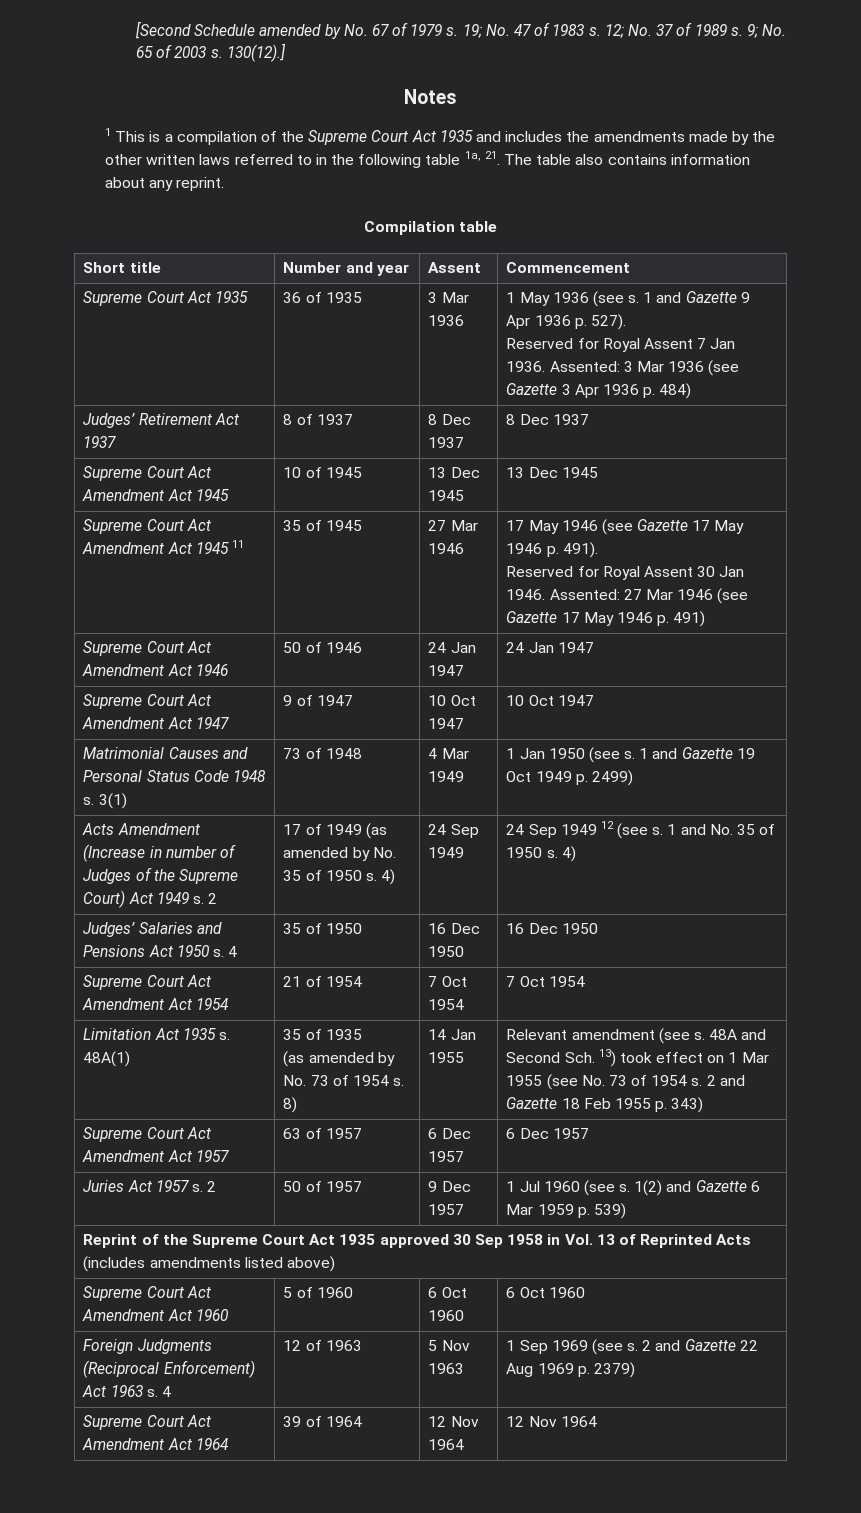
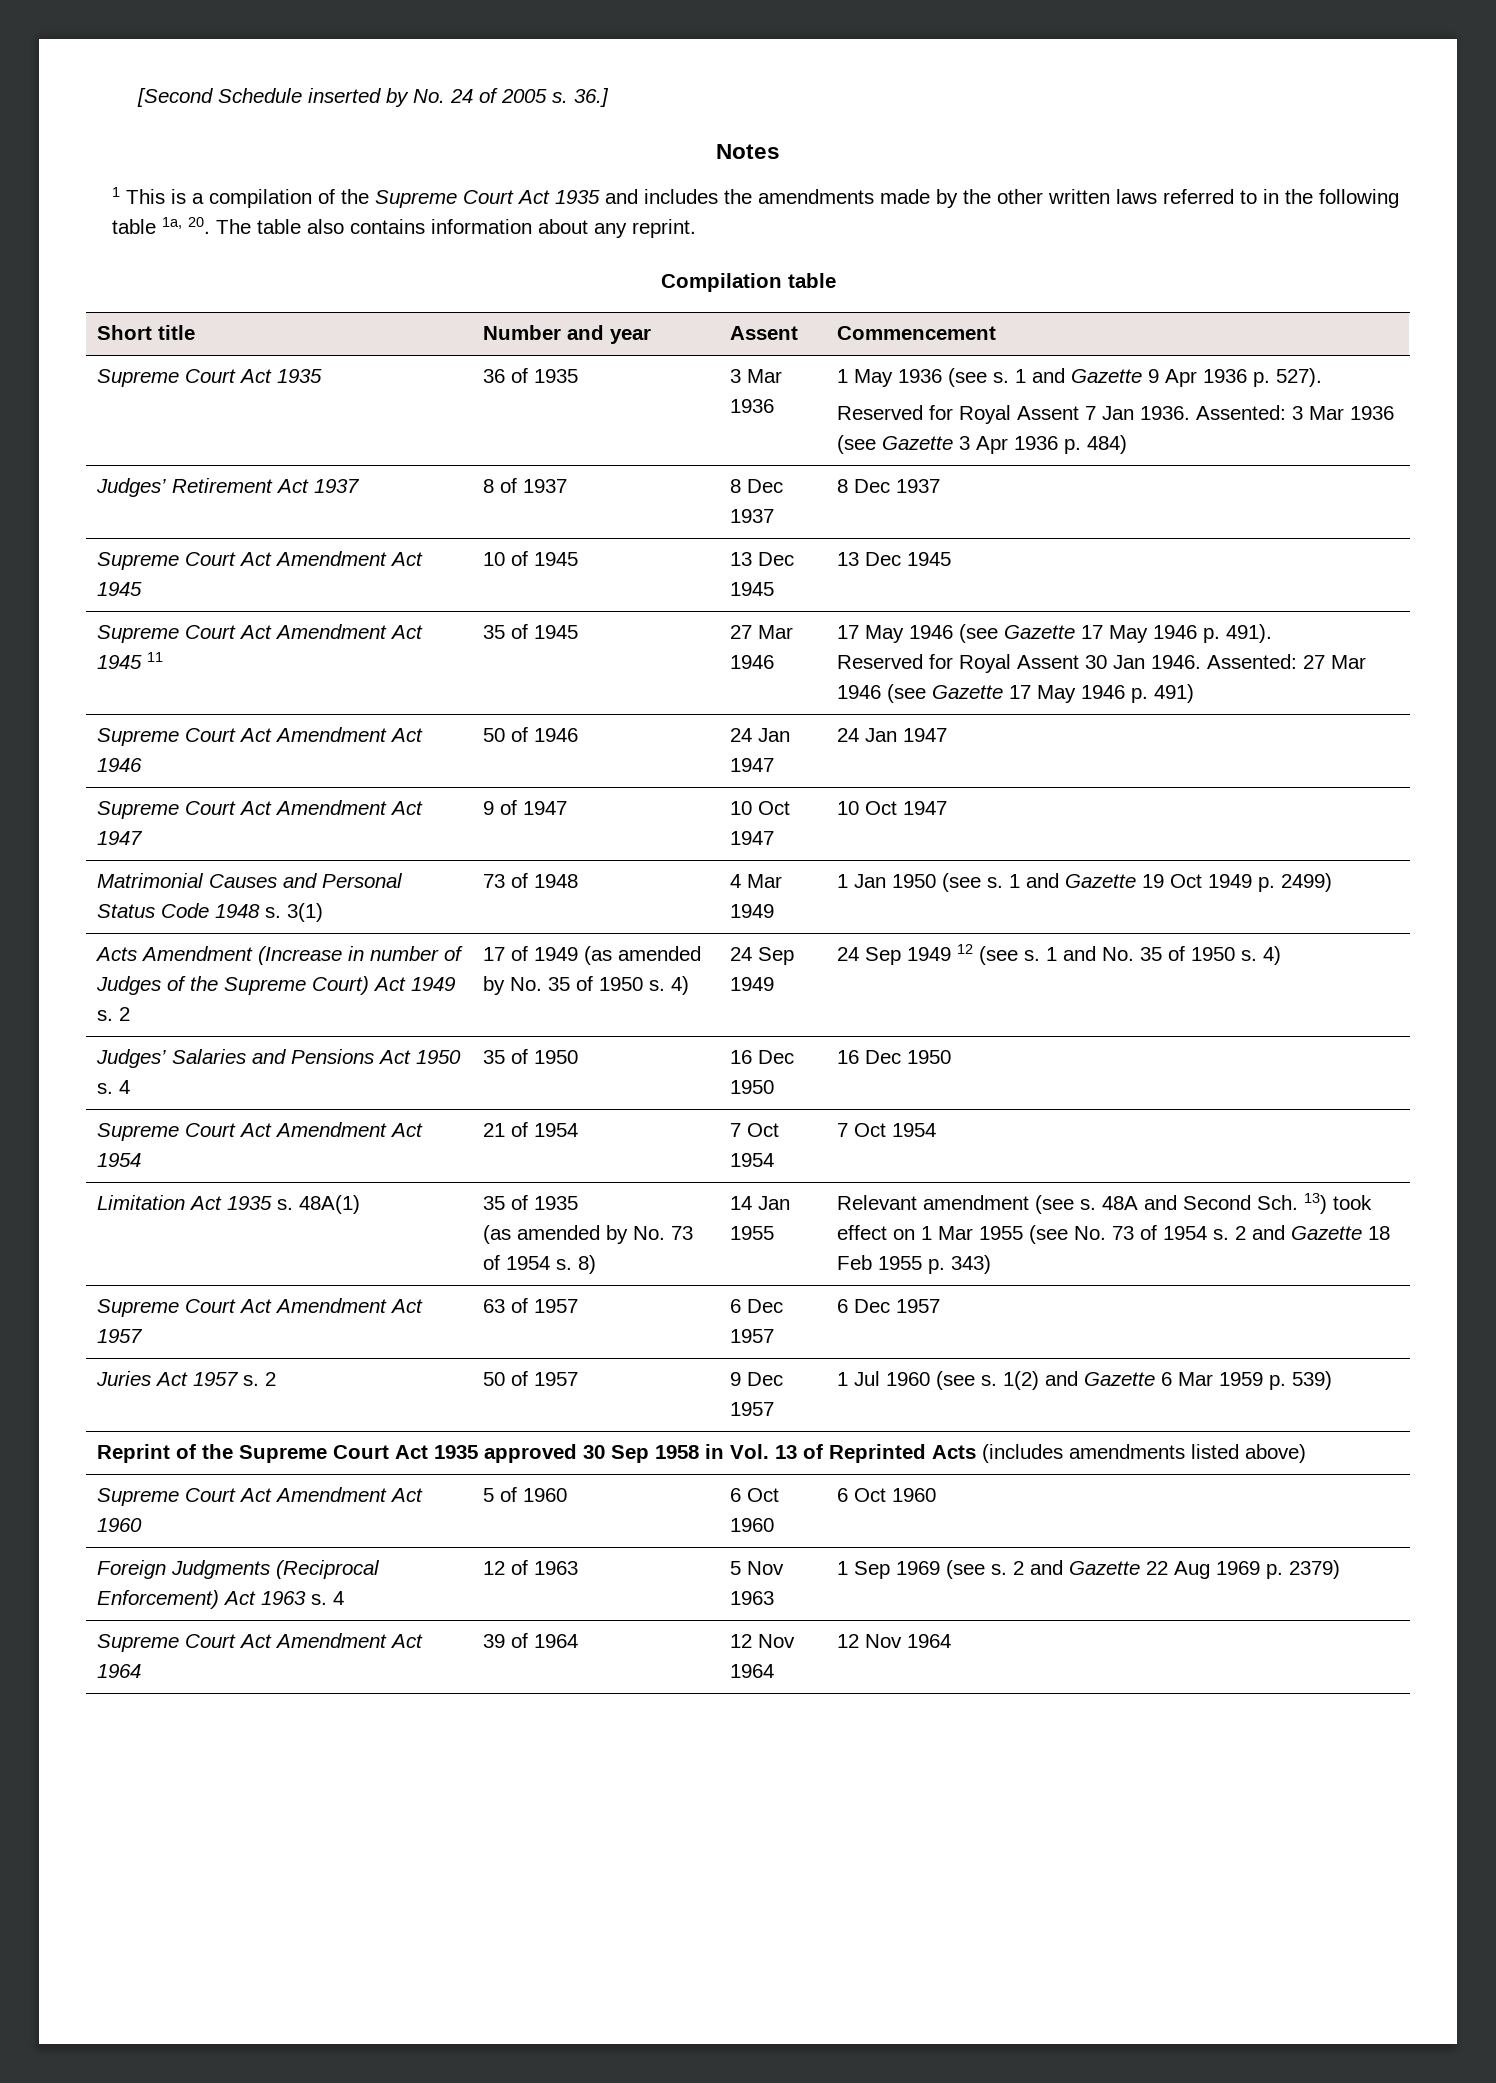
[259,22,787,39] [135,43,286,62] amended by No. 67 of 1979 s. 19; No. 47 of 1983 s. 12; No. 37 of 1989 s. 9; No. 65 of 2003 s. 130(12).] -> [308,88,610,107] inserted by No. 24 of 2005 s. 36.]
[484,151,500,165] 21. -> [188,217,211,234] 20.

